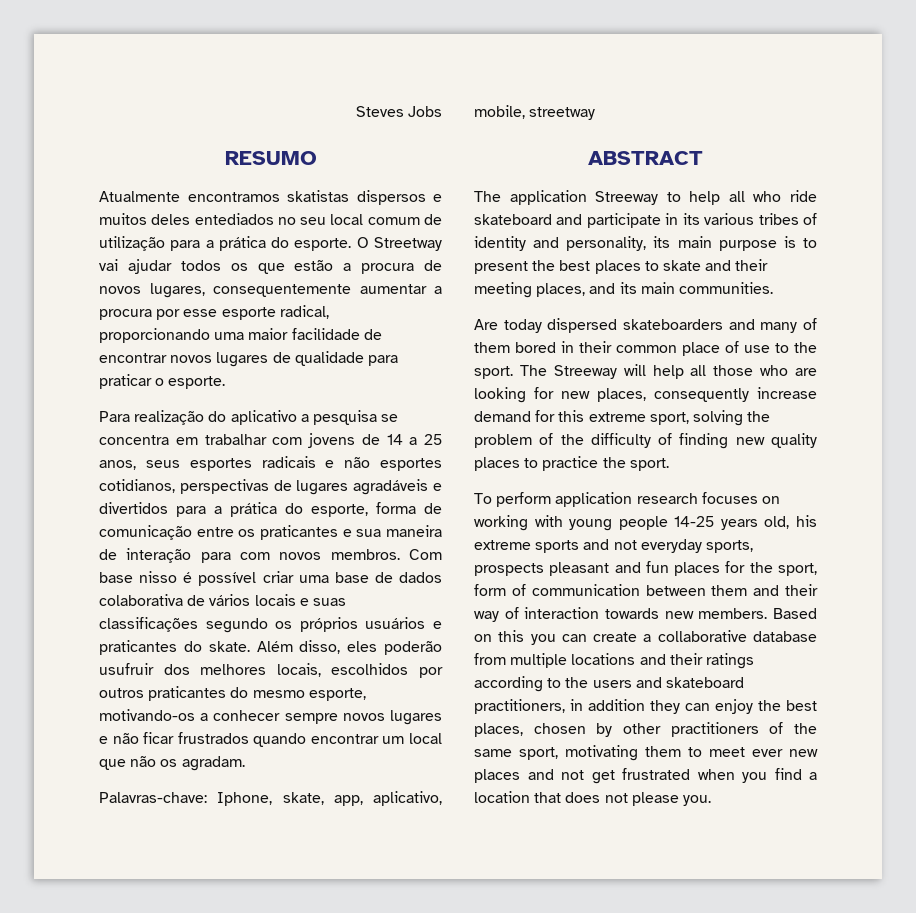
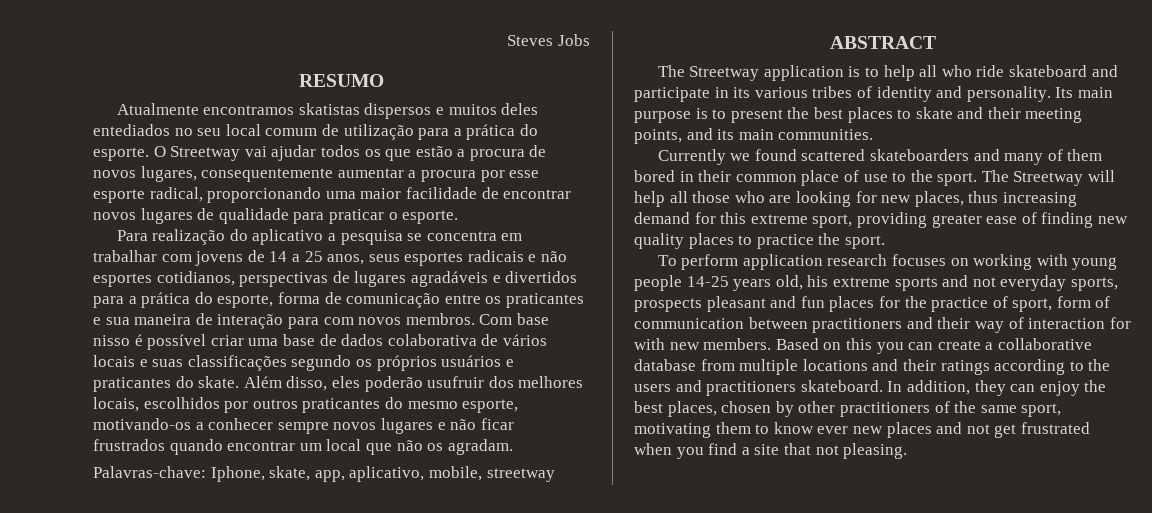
[509,190,659,205] application Streeway -> [689,65,861,81] Streetway application is
[566,236,671,251] personality, its -> [966,86,1074,102] personality. Its
[536,283,586,297] places, -> [634,129,682,144] points,
[474,318,618,333] Are today dispersed -> [657,149,866,165] Currently we found scattered
[553,365,617,379] Streeway -> [1013,171,1084,186] Streetway
[654,387,817,402] consequently increase -> [968,191,1077,207] thus increasing
[692,410,771,426] [474,433,651,448] solving the problem of the difficulty -> [856,212,1018,228] providing greater ease
(773, 567) none -> [931,296,1008,312] practice of
[711,585,748,596] them -> [812,318,903,333] practitioners
[605,608,659,619] towards -> [1109,317,1131,329] [634,338,665,350] for with
[665,677,744,688] [474,699,645,714] skateboard practitioners, in addition -> [706,380,970,396] practitioners skateboard. In addition,
[709,747,745,757] meet -> [773,422,814,434] know
[474,791,711,806] location that does not please you. -> [754,443,908,459] site that not pleasing.

